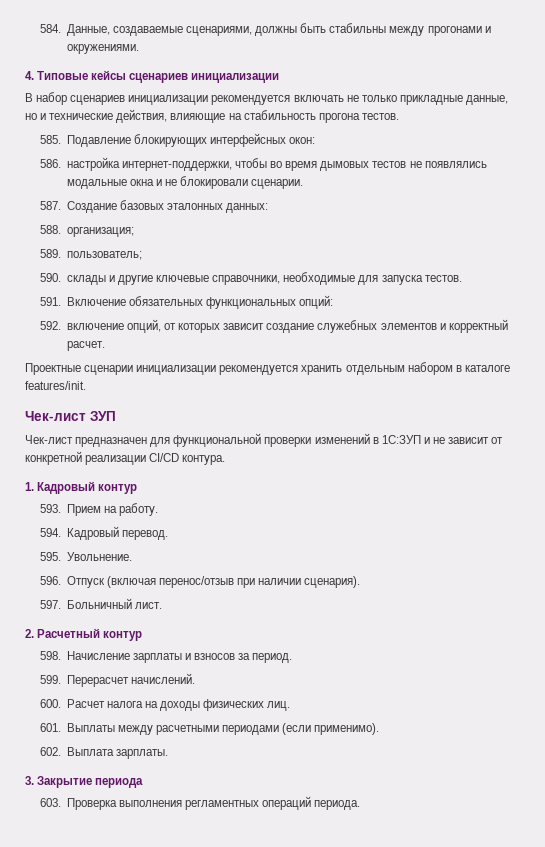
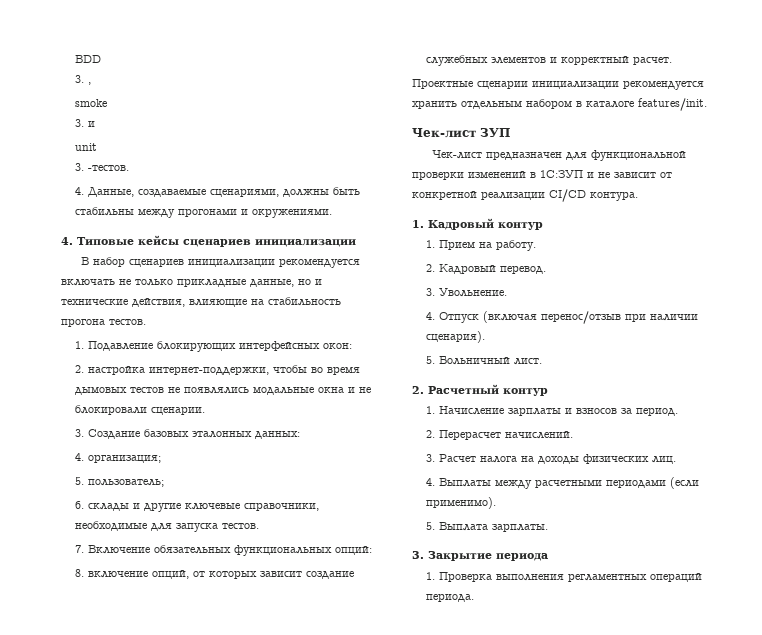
[40,24,62,33] 584. -> [75,55,102,63] [75,75,92,85] [75,99,108,107] [75,119,96,127] [75,143,98,151] [75,163,130,171] [75,187,85,195] BDD // 3. , // smoke // 3. и // unit // 3. -тестов. // 4.
[40,135,62,144] 585. -> [75,341,85,349] 1.
[40,159,62,168] 586. -> [75,365,85,373] 2.
[40,201,62,210] 587. -> [75,429,85,437] 3.
[40,225,62,234] 588. -> [75,453,85,461] 4.
[40,249,62,258] 589. -> [75,477,85,485] 5.
[40,273,62,282] 590. -> [75,501,85,509] 6.
[40,297,62,306] 591. -> [75,545,85,553] 7.
[40,321,62,330] 592. -> [75,569,85,577] 8.
[40,504,62,513] 593. -> [426,240,436,248] 1.
[40,528,62,537] 594. -> [426,264,436,272] 2.
[40,552,62,561] 595. -> [426,288,436,296] 3.
[40,576,62,585] 596. -> [426,312,436,320] 4.
[40,600,62,609] 597. -> [426,356,436,364] 5.
[40,651,62,660] 598. -> [426,406,436,414] 1.
[40,675,62,684] 599. -> [426,430,436,438] 2.
[40,699,62,708] 600. -> [426,454,436,462] 3.
[40,723,62,732] 601. -> [426,478,436,486] 4.
[40,747,62,756] 602. -> [426,522,436,530] 5.
[40,798,62,807] 603. -> [426,572,436,580] 1.

